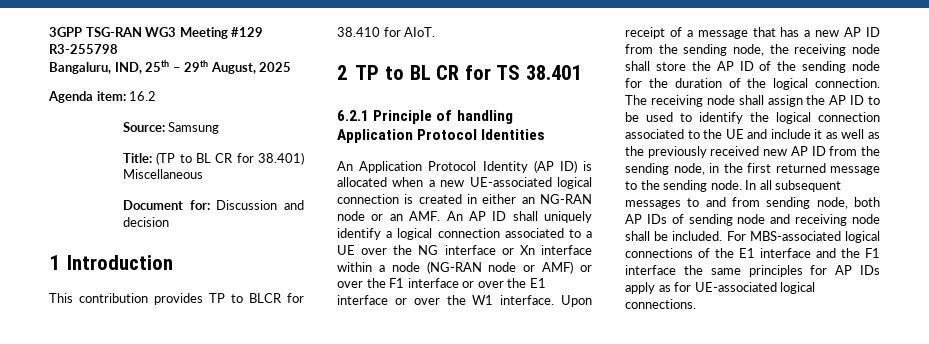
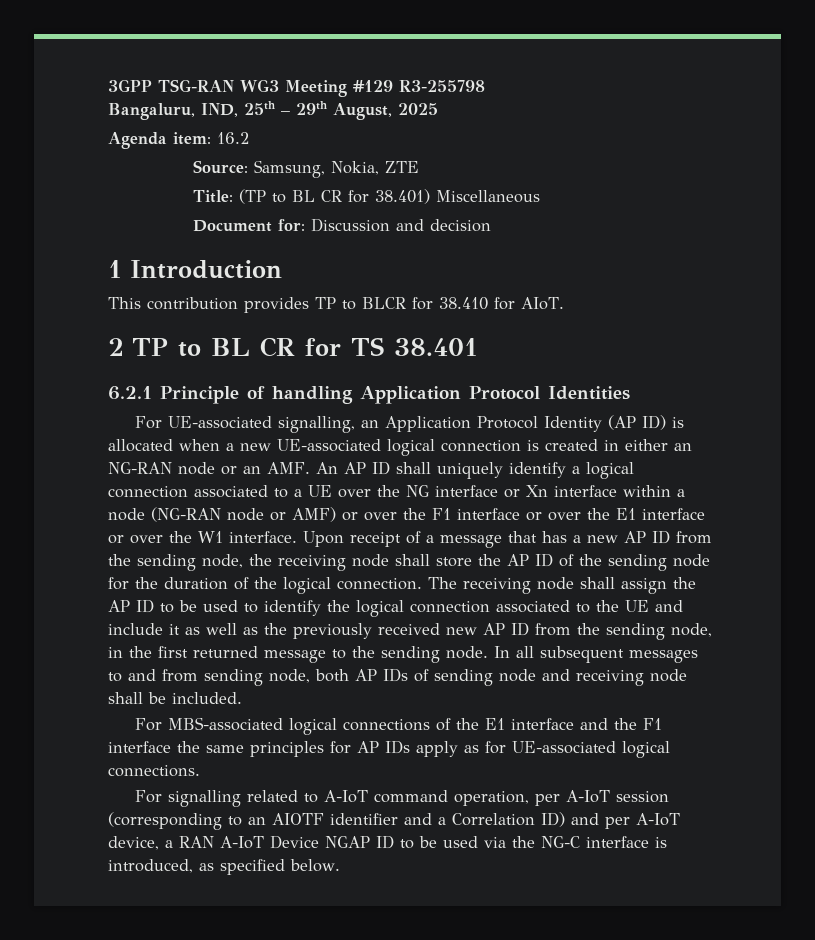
[168,122,220,134] Samsung -> [254,160,420,178] Samsung, Nokia, ZTE
[337,161,353,171] An -> [134,416,379,433] For UE-associated signalling, an
(723, 236) none -> (242, 698) //
(696, 304) none -> [134,790,669,807] [108,812,680,830] [108,835,667,850] [108,859,340,875] // For signalling related to A-IoT command operation, per A-IoT session (corresponding to an AIOTF identifier and a Correlation ID) and per A-IoT device, a RAN A-IoT Device NGAP ID to be used via the NG-C interface is introduced, as specified below.

